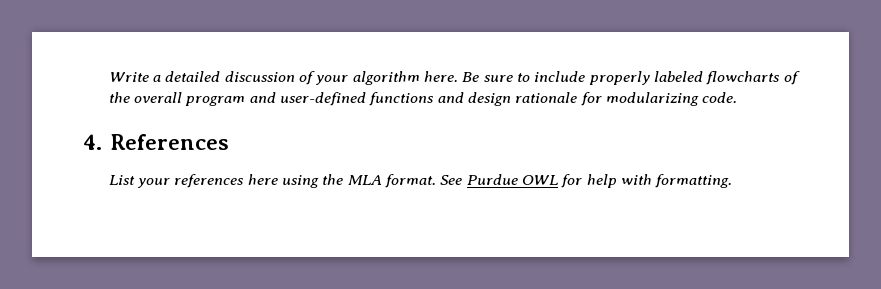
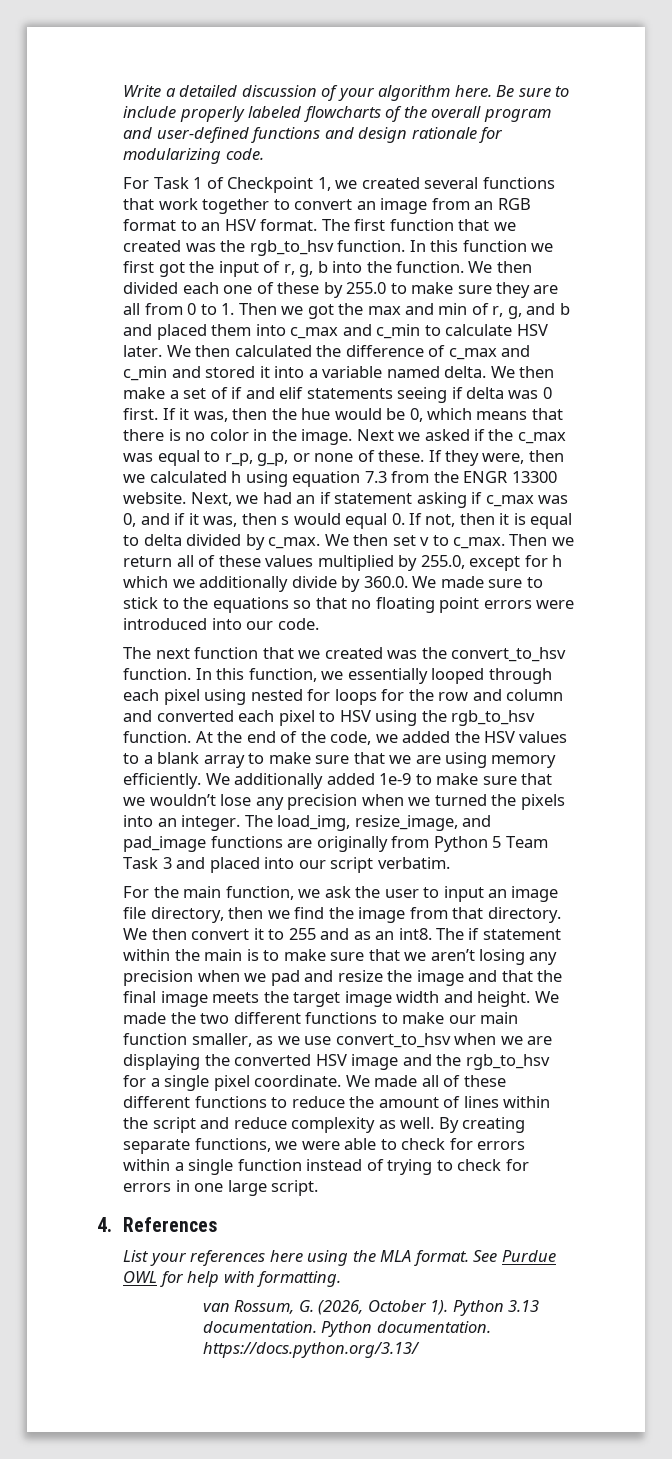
(738, 97) none -> [123,177,555,193] [123,198,531,214] [123,219,516,231] [123,240,554,256] [123,261,532,277] [123,282,559,298] [123,303,570,319] [123,324,548,340] [123,345,531,360] [123,366,555,381] [123,387,552,403] [123,408,563,422] [123,429,566,445] [123,450,564,466] [123,471,557,487] [123,492,569,508] [123,513,573,529] [123,534,574,550] [123,555,563,571] [123,576,543,592] [123,597,575,613] [123,618,319,630] [123,647,567,662] [123,668,552,684] [123,689,564,705] [123,710,536,726] [123,731,568,745] [123,752,557,768] [123,773,553,789] [123,794,565,810] [123,815,492,831] [123,836,548,852] [123,857,450,873] [123,886,559,902] [123,907,561,923] [123,928,561,940] [123,949,558,965] [123,970,563,986] [123,991,559,1007] [123,1012,519,1024] [123,1033,553,1048] [123,1054,550,1070] [123,1075,506,1091] [123,1096,551,1108] [123,1117,526,1133] [123,1138,526,1154] [123,1159,529,1175] [123,1180,319,1196] // For Task 1 of Checkpoint 1, we created several functions that work together to convert an image from an RGB format to an HSV format. The first function that we created was the rgb_to_hsv function. In this function we first got the input of r, g, b into the function. We then divided each one of these by 255.0 to make sure they are all from 0 to 1. Then we got the max and min of r, g, and b and placed them into c_max and c_min to calculate HSV later. We then calculated the difference of c_max and c_min and stored it into a variable named delta. We then make a set of if and elif statements seeing if delta was 0 first. If it was, then the hue would be 0, which means that there is no color in the image. Next we asked if the c_max was equal to r_p, g_p, or none of these. If they were, then we calculated h using equation 7.3 from the ENGR 13300 website. Next, we had an if statement asking if c_max was 0, and if it was, then s would equal 0. If not, then it is equal to delta divided by c_max. We then set v to c_max. Then we return all of these values multiplied by 255.0, except for h which we additionally divide by 360.0. We made sure to stick to the equations so that no floating point errors were introduced into our code. // The next function that we created was the convert_to_hsv function. In this function, we essentially looped through each pixel using nested for loops for the row and column and converted each pixel to HSV using the rgb_to_hsv function. At the end of the code, we added the HSV values to a blank array to make sure that we are using memory efficiently. We additionally added 1e-9 to make sure that we wouldn’t lose any precision when we turned the pixels into an integer. The load_img, resize_image, and pad_image functions are originally from Python 5 Team Task 3 and placed into our script verbatim. // For the main function, we ask the user to input an image file directory, then we find the image from that directory. We then convert it to 255 and as an int8. The if statement within the main is to make sure that we aren’t losing any precision when we pad and resize the image and that the final image meets the target image width and height. We made the two different functions to make our main function smaller, as we use convert_to_hsv when we are displaying the converted HSV image and the rgb_to_hsv for a single pixel coordinate. We made all of these different functions to reduce the amount of lines within the script and reduce complexity as well. By creating separate functions, we were able to check for errors within a single function instead of trying to check for errors in one large script.
(733, 181) none -> [202,1300,540,1316] [202,1321,491,1337] [202,1342,420,1358] // van Rossum, G. (2026, October 1). Python 3.13 documentation. Python documentation. https://docs.python.org/3.13/

